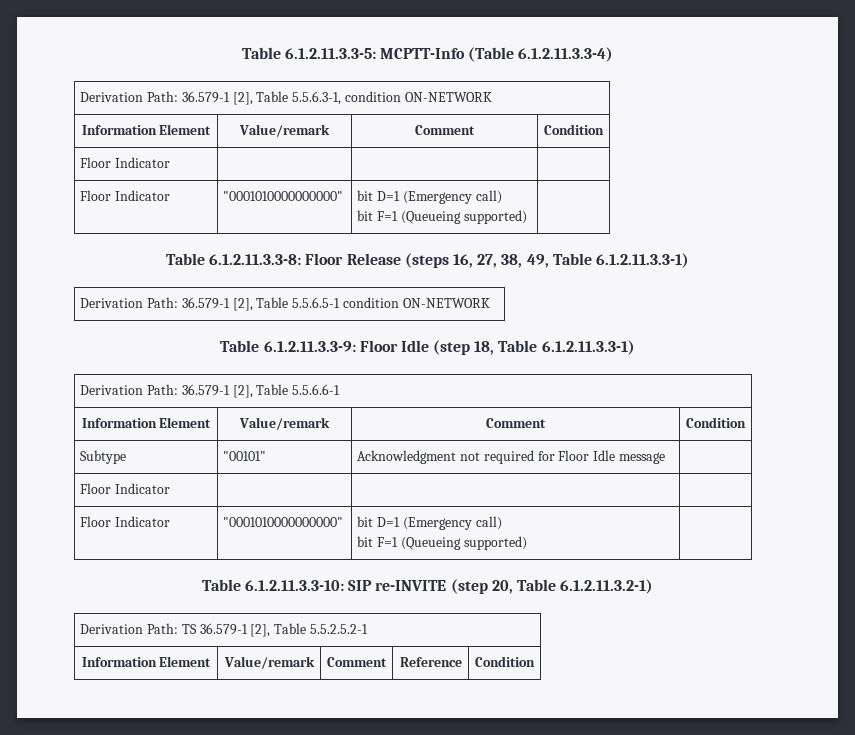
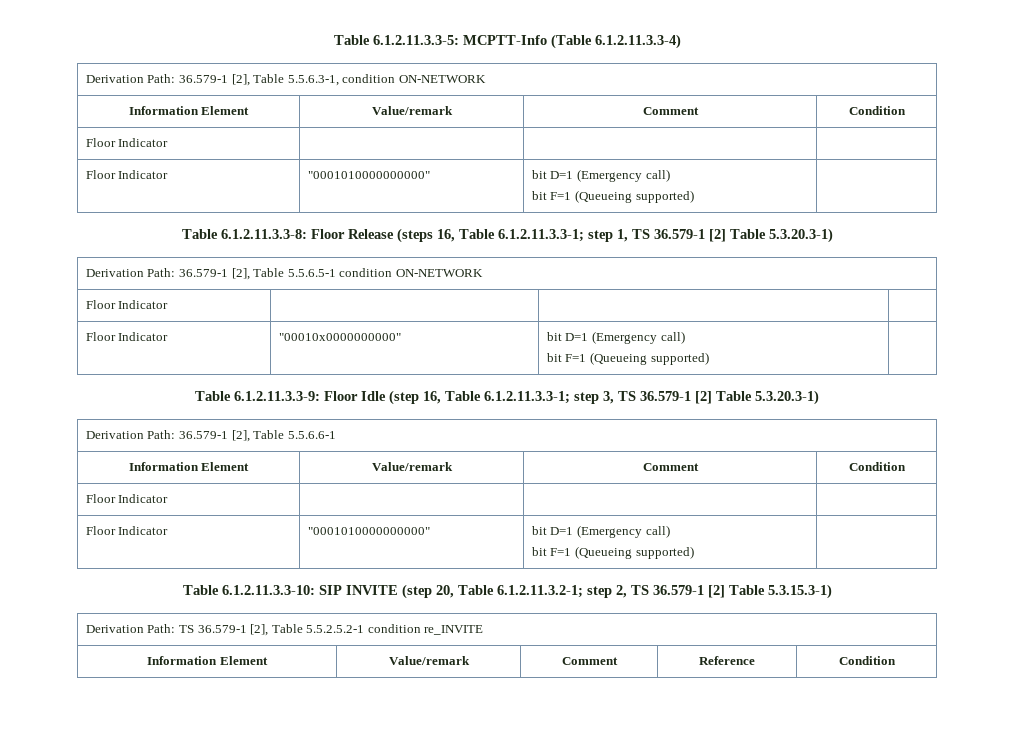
[477,253,689,268] 27, 38, 49, Table 6.1.2.11.3.3-1) -> [458,228,833,243] Table 6.1.2.11.3.3-1; step 1, TS 36.579-1 [2] Table 5.3.20.3-1)
(490, 303) none -> [85,300,169,309] [85,332,169,341] [278,333,401,341] [546,331,685,344] [546,352,709,365] // Floor Indicator | | | // Floor Indicator | "00010x0000000000" | bit D=1 (Emergency call) // bit F=1 (Queueing supported) |
[474,340,635,355] 18, Table 6.1.2.11.3.3-1) -> [423,390,819,405] 16, Table 6.1.2.11.3.3-1; step 3, TS 36.579-1 [2] Table 5.3.20.3-1)
[80,450,127,464] [223,451,267,461] [357,450,665,464] // Subtype | "00101" | Acknowledgment not required for Floor Idle message | -> (906, 466) none
[375,580,447,591] re-INVITE -> [345,585,398,595] INVITE
[560,579,654,594] 6.1.2.11.3.2-1) -> [496,584,832,599] 6.1.2.11.3.2-1; step 2, TS 36.579-1 [2] Table 5.3.15.3-1)
(368, 629) none -> [367,624,484,635] condition re_INVITE

